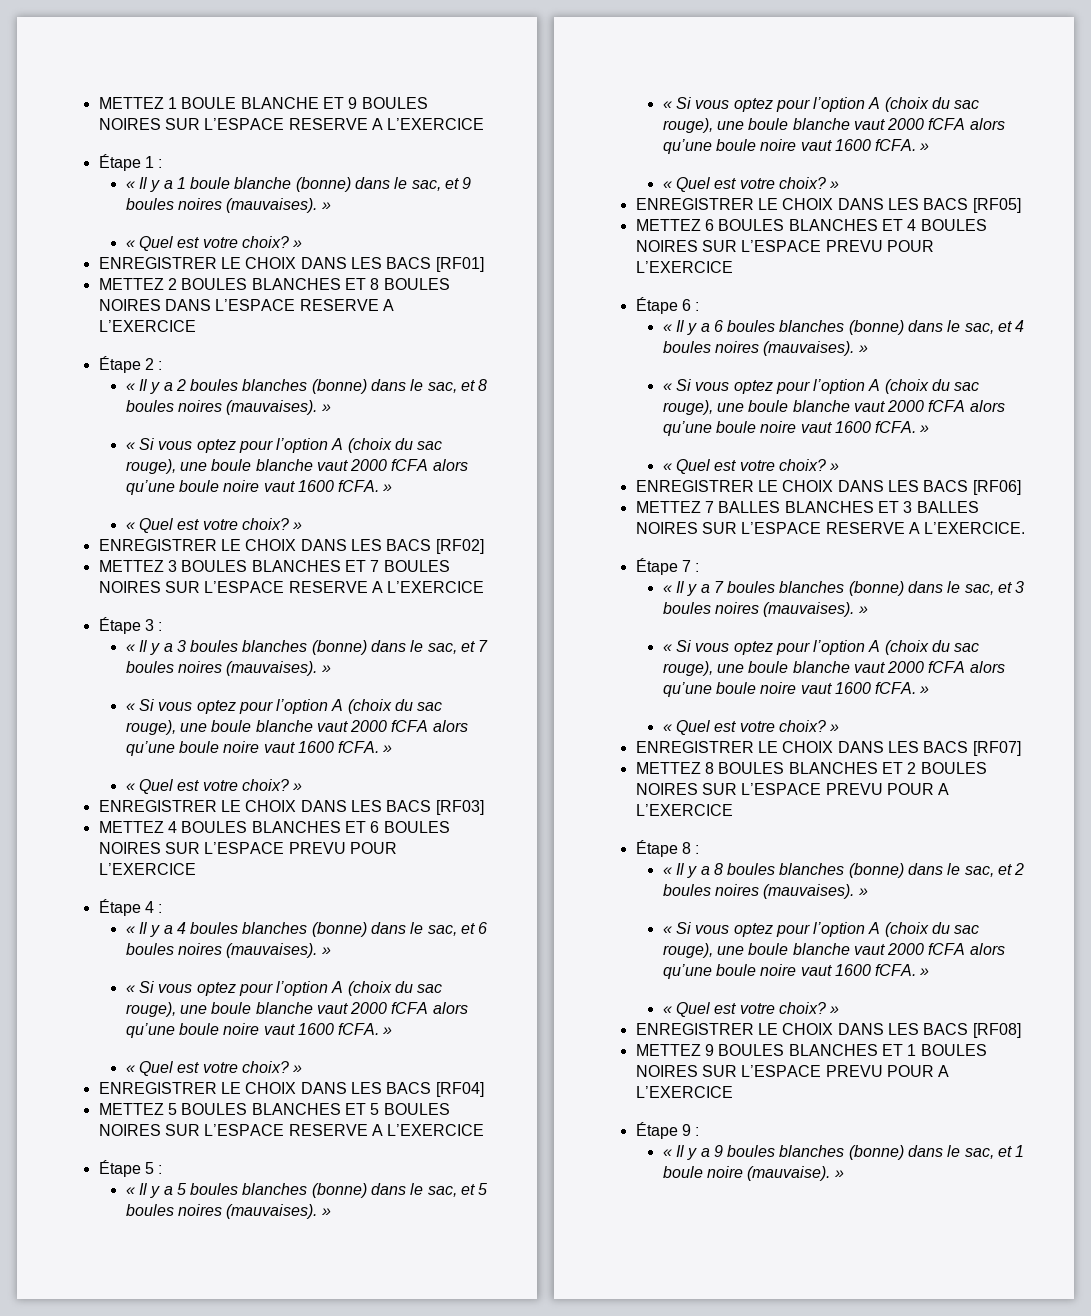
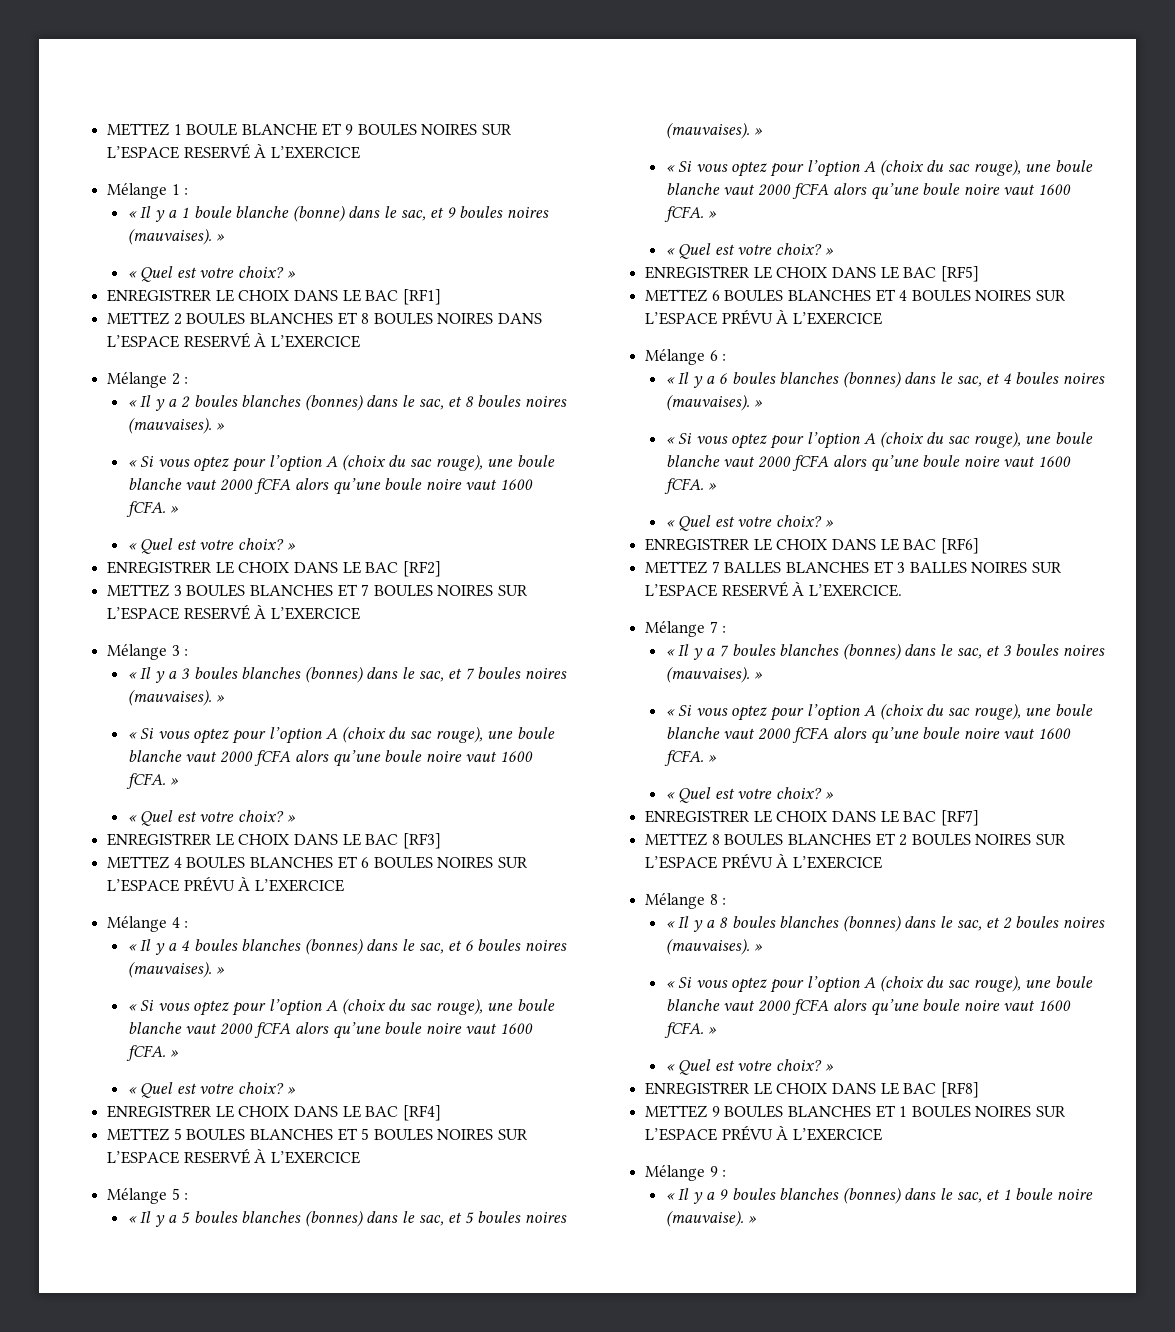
[288,118,485,130] [98,154,141,171] RESERVE A L’EXERCICE // Étape -> [183,143,360,159] [107,183,168,199] RESERVÉ À L’EXERCICE // Mélange
[350,257,484,272] LES BACS [RF01] -> [342,289,441,305] LE BAC [RF1]
[299,299,394,311] [98,320,196,332] [98,356,141,373] RESERVE A L’EXERCICE // Étape -> [183,332,360,348] [107,372,168,388] RESERVÉ À L’EXERCICE // Mélange
[311,379,367,394] (bonne) -> [304,394,363,411] (bonnes)
[350,539,484,554] LES BACS [RF02] -> [342,561,441,577] LE BAC [RF2]
[288,581,485,593] [98,617,141,634] RESERVE A L’EXERCICE // Étape -> [183,604,360,620] [107,644,168,660] RESERVÉ À L’EXERCICE // Mélange
[311,640,367,655] (bonne) -> [304,666,363,683] (bonnes)
[350,800,484,815] LES BACS [RF03] -> [342,833,441,849] LE BAC [RF3]
[288,842,397,854] [98,863,196,875] [98,899,141,916] PREVU POUR L’EXERCICE // Étape -> [183,876,344,892] [107,916,168,932] PRÉVU À L’EXERCICE // Mélange
[311,922,367,937] (bonne) -> [304,938,363,955] (bonnes)
[350,1082,484,1097] LES BACS [RF04] -> [342,1105,441,1121] LE BAC [RF4]
[288,1124,485,1136] [98,1160,141,1177] RESERVE A L’EXERCICE // Étape -> [183,1148,360,1164] [107,1188,168,1204] RESERVÉ À L’EXERCICE // Mélange
[311,1183,367,1198] (bonne) -> [304,1210,363,1227] (bonnes)
[887,198,1021,213] LES BACS [RF05] -> [880,266,979,282] LE BAC [RF5]
[825,240,934,252] [635,261,733,273] [635,297,678,314] PREVU POUR L’EXERCICE // Étape -> [721,309,882,325] [645,349,706,365] PRÉVU À L’EXERCICE // Mélange
[848,320,904,335] (bonne) -> [842,371,901,388] (bonnes)
[887,480,1021,495] LES BACS [RF06] -> [880,538,979,554] LE BAC [RF6]
[825,522,920,534] RESERVE A -> [721,581,805,597] RESERVÉ À
[635,558,678,575] Étape -> [645,621,706,637] Mélange
[848,581,904,596] (bonne) -> [842,643,901,660] (bonnes)
[887,741,1021,756] LES BACS [RF07] -> [880,810,979,826] LE BAC [RF7]
[825,783,950,795] [635,804,733,816] [635,840,678,857] PREVU POUR A L’EXERCICE // Étape -> [721,853,882,869] [645,893,706,909] PRÉVU À L’EXERCICE // Mélange
[848,863,904,878] (bonne) -> [842,915,901,932] (bonnes)
[887,1023,1021,1038] LES BACS [RF08] -> [880,1082,979,1098] LE BAC [RF8]
[825,1065,950,1077] [635,1086,733,1098] [635,1122,678,1139] PREVU POUR A L’EXERCICE // Étape -> [721,1125,882,1141] [645,1165,706,1181] PRÉVU À L’EXERCICE // Mélange
[848,1145,904,1160] (bonne) -> [842,1187,901,1204] (bonnes)

